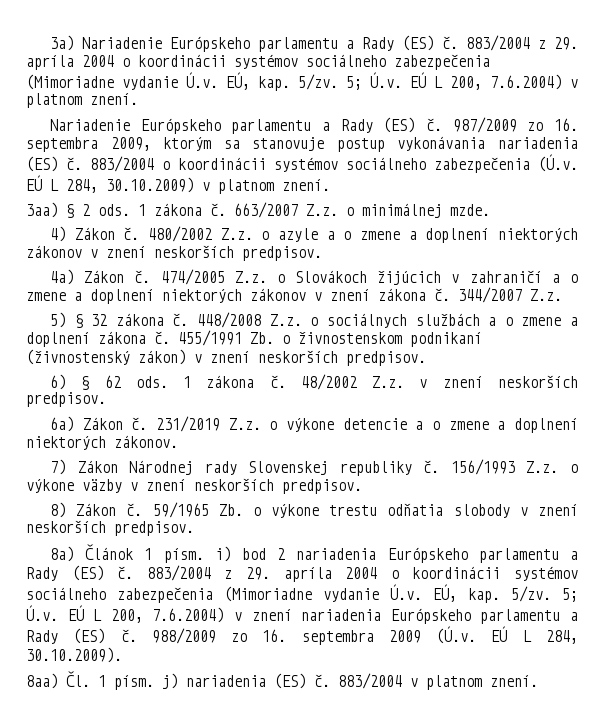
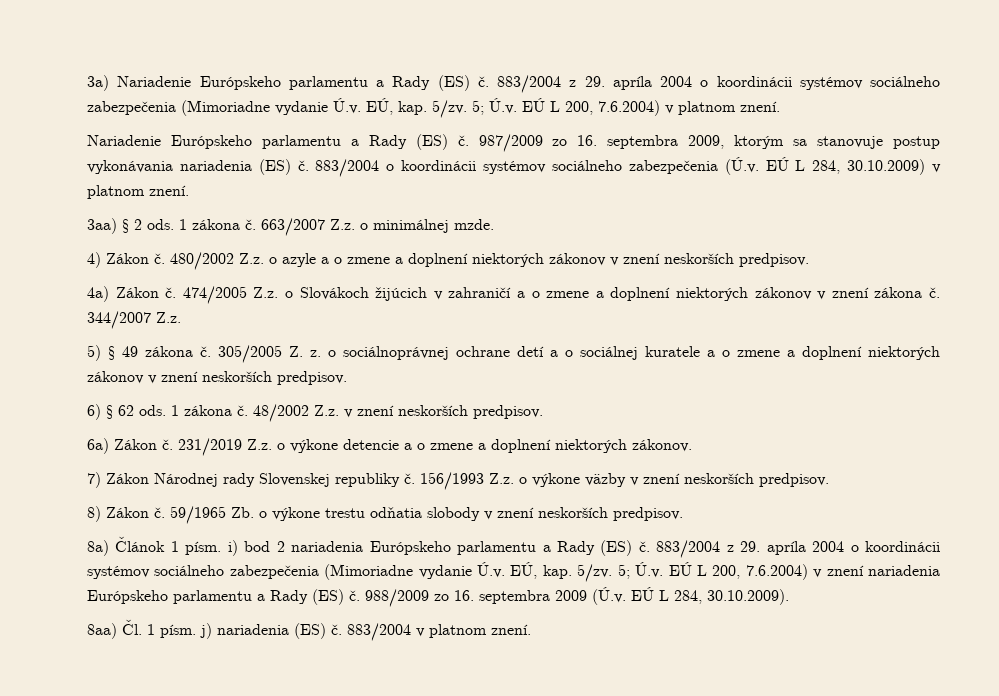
[91,312,578,328] [26,330,482,347] [26,349,186,365] 32 zákona č. 448/2008 Z.z. o sociálnych službách a o zmene a doplnení zákona č. 455/1991 Zb. o živnostenskom podnikaní (živnostenský zákon) -> [122,345,940,363] [87,371,144,384] 49 zákona č. 305/2005 Z. z. o sociálnoprávnej ochrane detí a o sociálnej kuratele a o zmene a doplnení niektorých zákonov

